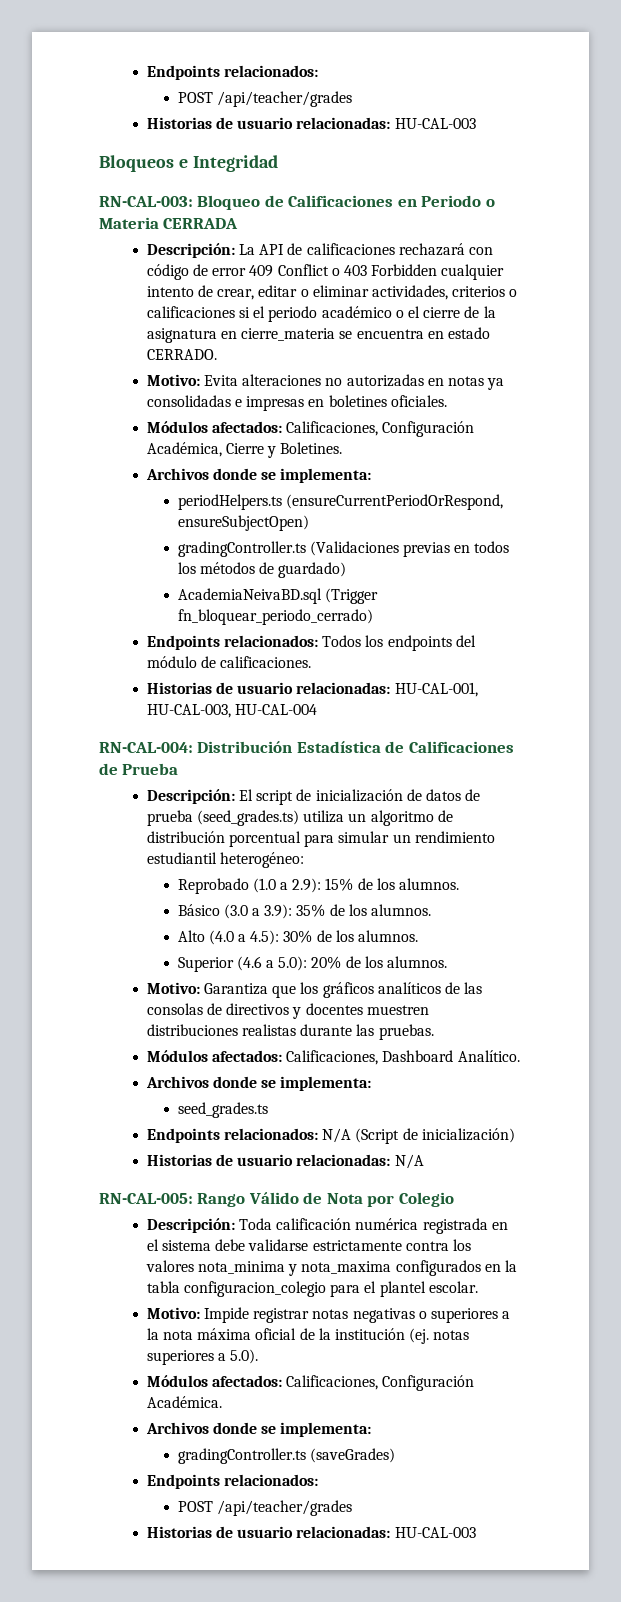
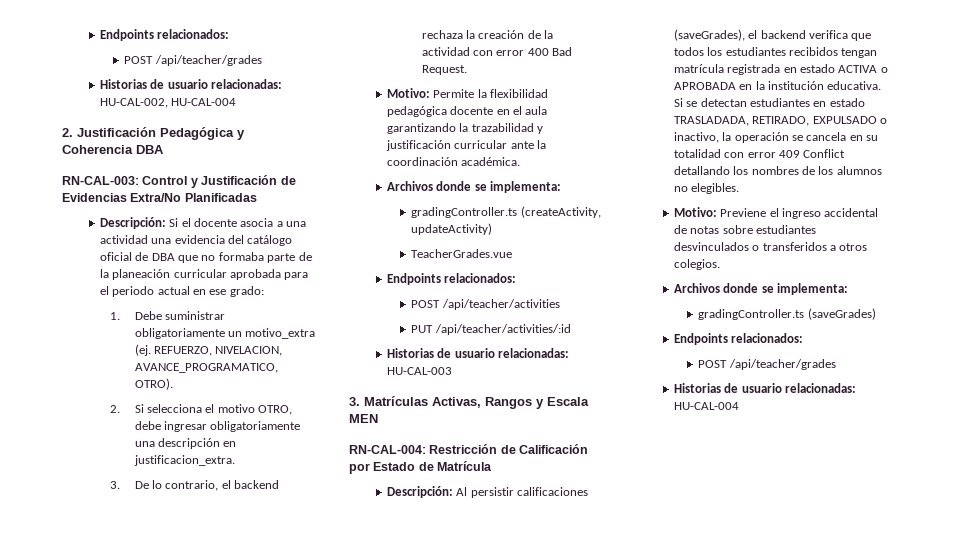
[146,65,319,80] [177,91,352,107] [146,117,476,129] [99,155,278,172] [99,195,495,210] [99,217,239,229] [146,243,494,258] [146,264,505,280] [146,285,518,300] [146,306,496,322] [146,327,491,343] [146,349,217,360] [146,374,505,390] [146,395,447,411] [146,421,475,437] [146,442,343,458] [145,468,372,483] [177,494,503,510] [177,515,309,531] [177,541,510,557] [177,562,347,578] [177,588,378,604] [177,609,373,625] [146,635,476,651] [146,656,312,668] [146,682,478,697] [146,704,318,718] [99,741,514,753] [99,763,179,775] [146,789,481,805] [146,810,453,826] [146,831,495,847] [146,852,305,868] [177,878,460,894] [177,904,432,919] [177,930,419,945] [177,956,448,972] [146,982,483,998] [146,1003,429,1019] [146,1024,434,1040] [146,1050,520,1065] [145,1076,372,1091] [177,1102,268,1118] [146,1128,515,1144] [146,1154,424,1169] [99,1192,454,1207] [146,1218,508,1234] [146,1239,472,1251] [145,1260,518,1276] [146,1281,478,1297] [146,1307,511,1323] [146,1328,470,1344] [146,1349,259,1365] [146,1375,475,1391] [146,1396,222,1408] Endpoints relacionados: // POST /api/teacher/grades // Historias de usuario relacionadas: HU-CAL-003 // Bloqueos e Integridad // RN-CAL-003: Bloqueo de Calificaciones en Periodo o Materia CERRADA // Descripción: La API de calificaciones rechazará con código de error 409 Conflict o 403 Forbidden cualquier intento de crear, editar o eliminar actividades, criterios o calificaciones si el periodo académico o el cierre de la asignatura en cierre_materia se encuentra en estado CERRADO. // Motivo: Evita alteraciones no autorizadas en notas ya consolidadas e impresas en boletines oficiales. // Módulos afectados: Calificaciones, Configuración Académica, Cierre y Boletines. // Archivos donde se implementa: // periodHelpers.ts (ensureCurrentPeriodOrRespond, ensureSubjectOpen) // gradingController.ts (Validaciones previas en todos los métodos de guardado) // AcademiaNeivaBD.sql (Trigger fn_bloquear_periodo_cerrado) // Endpoints relacionados: Todos los endpoints del módulo de calificaciones. // Historias de usuario relacionadas: HU-CAL-001, HU-CAL-003, HU-CAL-004 // RN-CAL-004: Distribución Estadística de Calificaciones de Prueba // Descripción: El script de inicialización de datos de prueba (seed_grades.ts) utiliza un algoritmo de distribución porcentual para simular un rendimiento estudiantil heterogéneo: // Reprobado (1.0 a 2.9): 15% de los alumnos. // Básico (3.0 a 3.9): 35% de los alumnos. // Alto (4.0 a 4.5): 30% de los alumnos. // Superior (4.6 a 5.0): 20% de los alumnos. // Motivo: Garantiza que los gráficos analíticos de las consolas de directivos y docentes muestren distribuciones realistas durante las pruebas. // Módulos afectados: Calificaciones, Dashboard Analítico. // Archivos donde se implementa: // seed_grades.ts // Endpoints relacionados: N/A (Script de inicialización) // Historias de usuario relacionadas: N/A // RN-CAL-005: Rango Válido de Nota por Colegio // Descripción: Toda calificación numérica registrada en el sistema debe validarse estrictamente contra los valores nota_minima y nota_maxima configurados en la tabla configuracion_colegio para el plantel escolar. // Motivo: Impide registrar notas negativas o superiores a la nota máxima oficial de la institución (ej. notas superiores a 5.0). // Módulos afectados: Calificaciones, Configuración Académica. -> [99,29,230,41] [124,55,262,66] [99,79,283,89] [99,98,237,108] [62,127,245,140] [62,145,164,154] [62,175,296,188] [62,193,257,202] [99,217,307,229] [99,235,293,246] [99,252,312,263] [99,269,309,280] [99,286,264,297] [110,311,226,320] [134,328,316,339] [134,344,283,356] [134,363,278,373] [134,378,173,390] [110,404,293,415] [134,421,301,432] [134,438,237,449] [133,455,235,466] [110,480,280,491] [421,30,554,39] [421,47,573,56] [421,65,467,75] [386,88,549,98] [386,106,548,117] [386,123,544,134] [385,140,547,151] [386,157,521,166] [386,181,562,193] [411,206,601,218] [411,223,493,235] [411,249,513,258] [386,273,517,285] [411,299,560,310] [411,324,571,335] [386,348,570,358] [386,367,452,375] [349,396,589,409] [349,414,378,423] [349,444,589,454] [349,461,493,474] [386,486,589,498] [673,29,872,41] [673,47,878,58] [673,64,888,75] [673,81,882,90] [673,98,865,107] [673,116,888,126] [673,132,879,143] [673,149,846,158] [673,166,882,175] [673,183,740,194] [673,207,879,219] [673,225,817,234] [673,242,868,251] [673,259,720,270] Endpoints relacionados: // POST /api/teacher/grades // Historias de usuario relacionadas: HU-CAL-002, HU-CAL-004 // 2. Justificación Pedagógica y Coherencia DBA // RN-CAL-003: Control y Justificación de Evidencias Extra/No Planificadas // Descripción: Si el docente asocia a una actividad una evidencia del catálogo oficial de DBA que no formaba parte de la planeación curricular aprobada para el periodo actual en ese grado: // 1. Debe suministrar obligatoriamente un motivo_extra (ej. REFUERZO, NIVELACION, AVANCE_PROGRAMATICO, OTRO). // 2. Si selecciona el motivo OTRO, debe ingresar obligatoriamente una descripción en justificacion_extra. // 3. De lo contrario, el backend rechaza la creación de la actividad con error 400 Bad Request. // Motivo: Permite la flexibilidad pedagógica docente en el aula garantizando la trazabilidad y justificación curricular ante la coordinación académica. // Archivos donde se implementa: // gradingController.ts (createActivity, updateActivity) // TeacherGrades.vue // Endpoints relacionados: // POST /api/teacher/activities // PUT /api/teacher/activities/:id // Historias de usuario relacionadas: HU-CAL-003 // 3. Matrículas Activas, Rangos y Escala MEN // RN-CAL-004: Restricción de Calificación por Estado de Matrícula // Descripción: Al persistir calificaciones (saveGrades), el backend verifica que todos los estudiantes recibidos tengan matrícula registrada en estado ACTIVA o APROBADA en la institución educativa. Si se detectan estudiantes en estado TRASLADADA, RETIRADO, EXPULSADO o inactivo, la operación se cancela en su totalidad con error 409 Conflict detallando los nombres de los alumnos no elegibles. // Motivo: Previene el ingreso accidental de notas sobre estudiantes desvinculados o transferidos a otros colegios.
[394,1527,476,1538] HU-CAL-003 -> [673,402,739,410] HU-CAL-004

